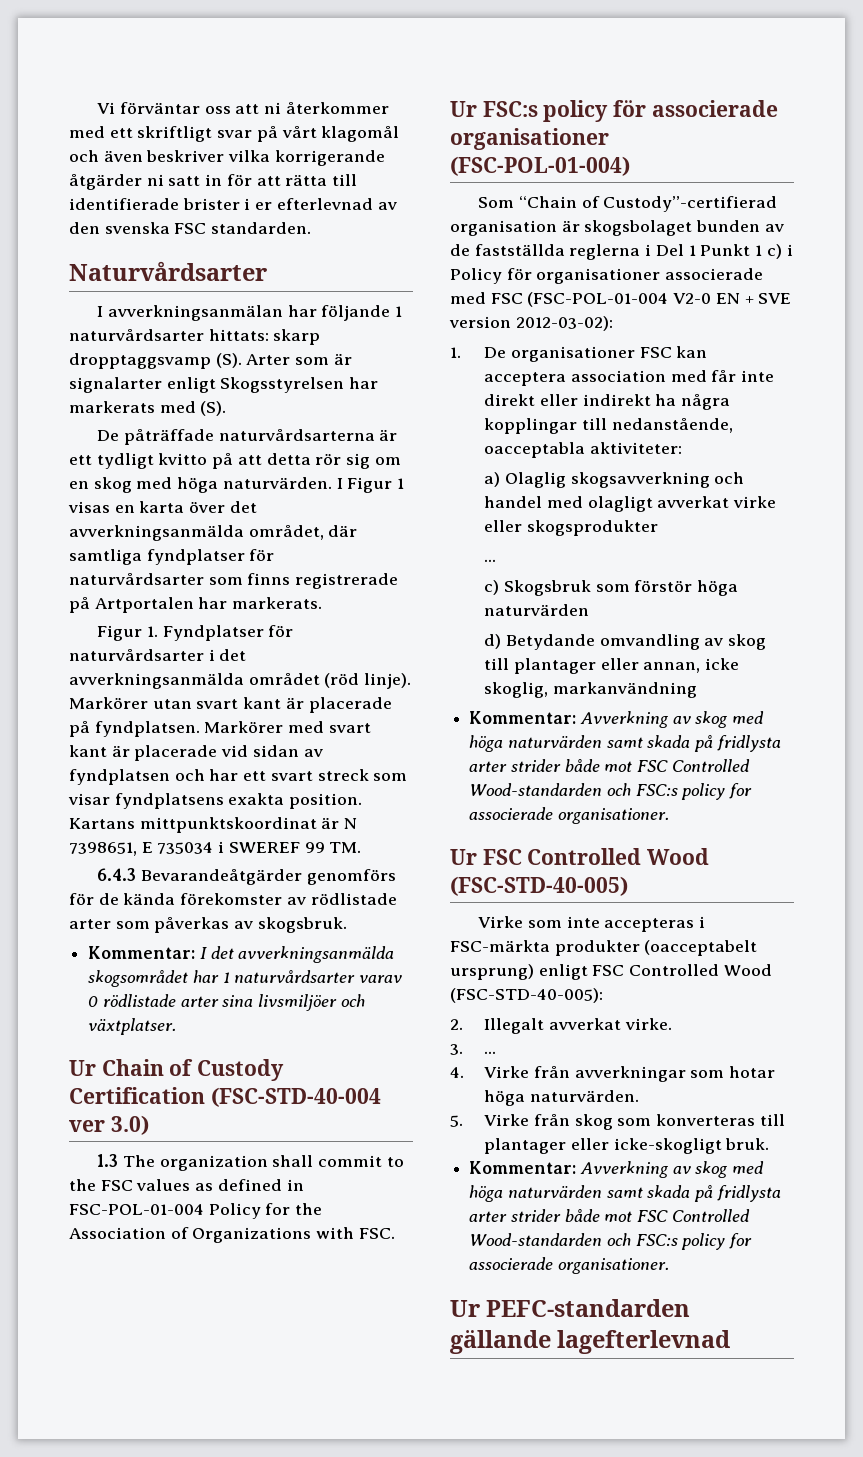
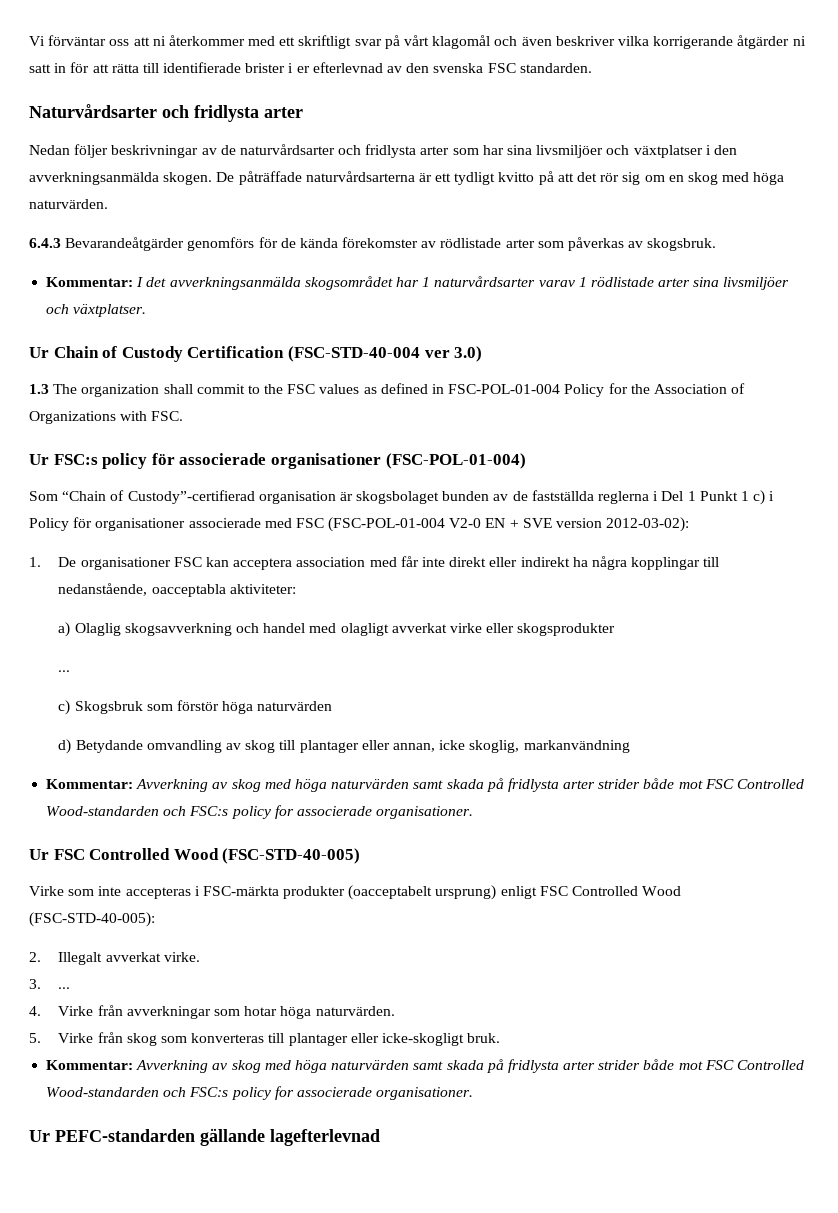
[97,305,402,321] [69,329,321,345] [69,353,352,369] [69,377,379,393] [69,401,227,416] // I avverkningsanmälan har följande 1 naturvårdsarter hittats: skarp dropptaggsvamp (S). Arter som är signalarter enligt Skogsstyrelsen har markerats med (S). // -> [162,105,303,122] [29,144,737,158] [29,172,213,185] och fridlysta arter // Nedan följer beskrivningar av de naturvårdsarter och fridlysta arter som har sina livsmiljöer och växtplatser i den avverkningsanmälda skogen.
[266,453,311,465] detta -> [577,172,598,182] det
[336,477,405,493] [68,501,257,513] [69,525,358,541] [69,549,275,565] [69,573,399,589] [69,597,323,613] [97,625,294,641] [69,649,247,661] [69,673,412,689] [69,697,392,713] [69,721,371,737] [69,745,323,761] [69,769,408,785] [68,793,363,809] [69,817,358,833] [69,841,362,856] I Figur 1 visas en karta över det avverkningsanmälda området, där samtliga fyndplatser för naturvårdsarter som finns registrerade på Artportalen har markerats. // Figur 1. Fyndplatser för naturvårdsarter i det avverkningsanmälda området (röd linje). Markörer utan svart kant är placerade på fyndplatsen. Markörer med svart kant är placerade vid sidan av fyndplatsen och har ett svart streck som visar fyndplatsens exakta position. Kartans mittpunktskoordinat är N 7398651, E 735034 i SWEREF 99 TM. -> (108, 204) none
[88,996,99,1007] 0 -> [578,277,587,287] 1

